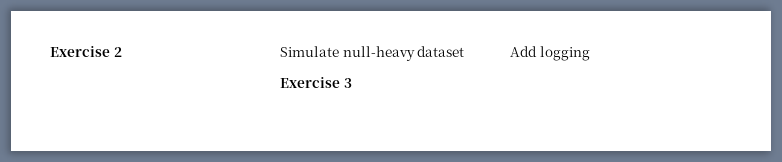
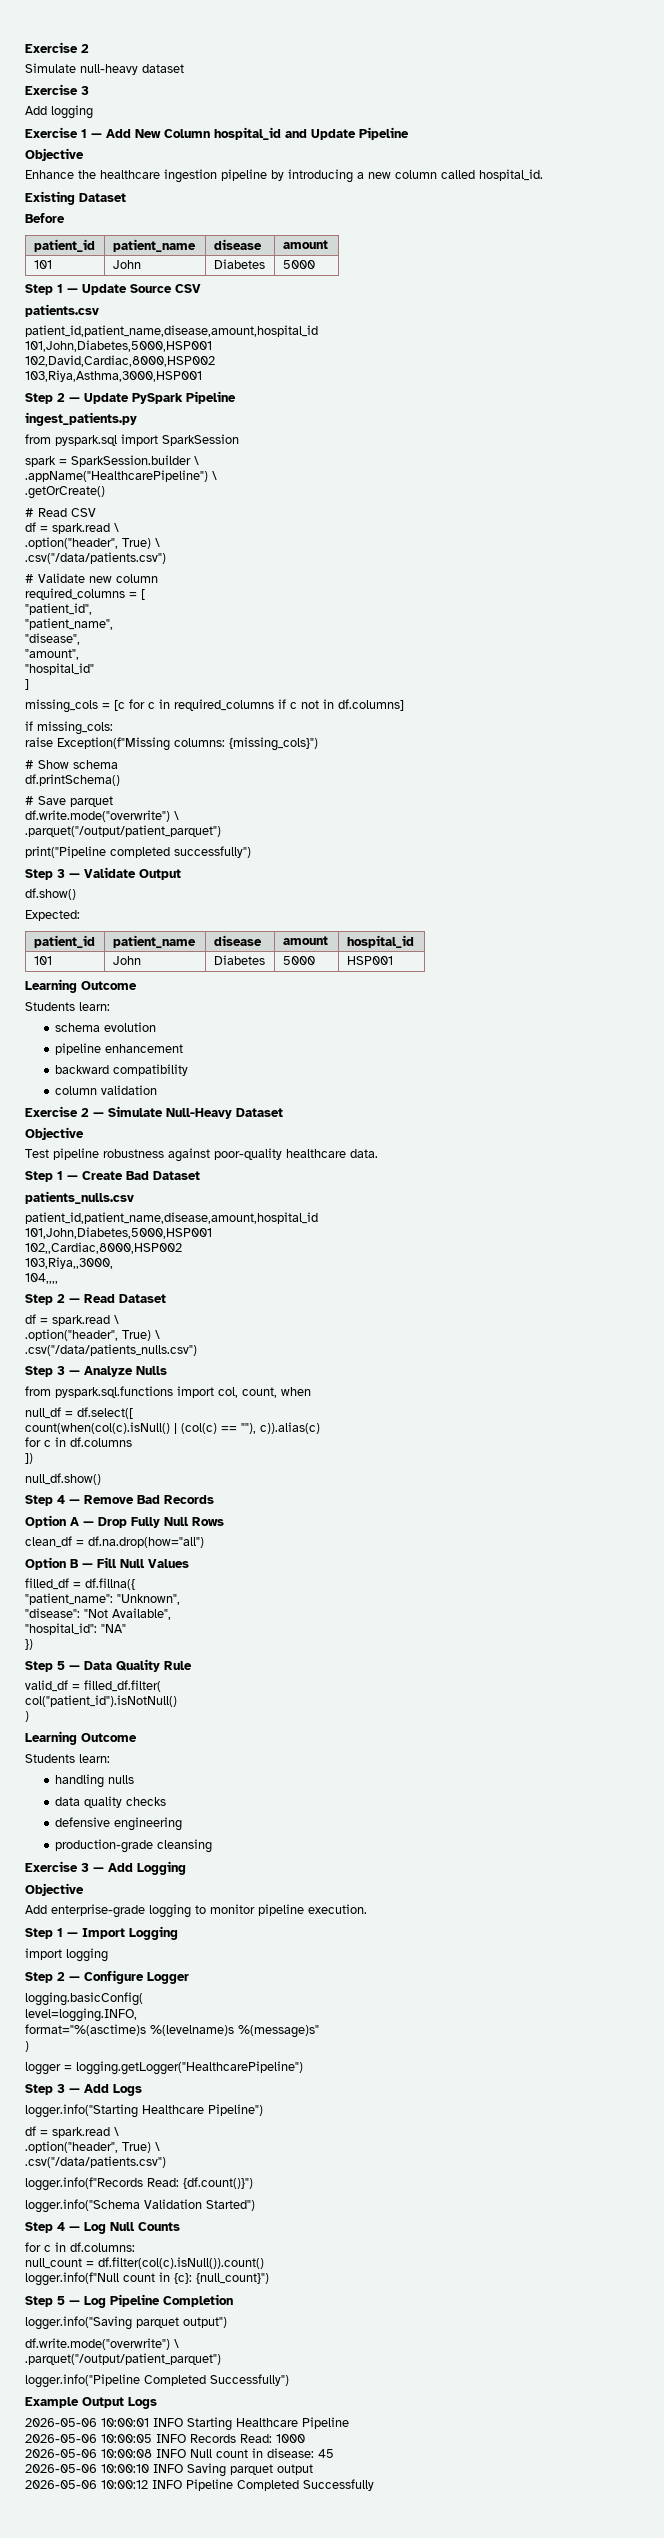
(590, 53) none -> [25,127,409,140] [25,148,84,161] [25,169,543,183] [25,191,126,205] [25,213,65,223] [33,239,95,252] [112,239,196,252] [213,239,262,250] [282,240,328,249] [33,260,52,269] [112,260,141,269] [213,259,265,269] [282,260,315,269] [25,284,201,295] [25,304,99,317] [25,325,318,337] [25,340,212,352] [25,355,215,367] [25,370,202,382] [25,391,236,404] [25,412,137,426] [25,434,239,446] [25,455,199,467] [25,470,217,482] [25,486,105,499] [25,508,96,517] [25,522,119,534] [25,537,160,549] [25,552,166,564] [25,573,158,583] [25,588,145,600] [25,603,92,615] [25,618,113,630] [25,633,80,645] [25,649,79,660] [25,663,94,675] [25,679,29,690] [25,699,404,713] [25,721,113,735] [25,737,318,751] [25,760,118,769] [25,774,120,786] [25,796,113,807] [25,810,179,822] [25,825,221,837] [25,846,251,858] [25,867,181,880] [25,888,76,900] [25,910,80,921] [33,935,95,948] [112,935,196,948] [213,935,262,946] [282,936,328,945] [346,935,414,948] [33,956,52,965] [112,956,141,965] [213,955,265,965] [282,956,315,965] [346,956,393,965] [25,979,137,993] [25,1002,110,1011] [55,1022,157,1032] [55,1043,184,1055] [55,1064,189,1076] [55,1085,158,1095] [25,1106,283,1119] [25,1127,84,1140] [25,1148,378,1162] [25,1171,200,1182] [25,1191,134,1204] [25,1212,318,1224] [25,1227,212,1239] [25,1242,182,1254] [25,1257,113,1269] [25,1273,58,1284] [25,1294,166,1305] [25,1314,119,1326] [25,1329,160,1341] [25,1344,197,1356] [25,1366,167,1377] [25,1386,311,1398] [25,1407,133,1419] [25,1422,320,1434] [25,1437,132,1447] [25,1453,33,1464] [25,1473,101,1485] [25,1495,214,1506] [25,1515,224,1528] [25,1536,204,1548] [25,1557,189,1570] [25,1578,135,1590] [25,1593,180,1605] [25,1608,171,1620] [25,1623,126,1635] [25,1639,33,1650] [25,1659,192,1672] [25,1680,161,1692] [25,1695,177,1707] [25,1711,29,1722] [25,1731,137,1745] [25,1754,110,1763] [55,1774,135,1788] [55,1796,167,1808] [55,1817,183,1831] [55,1839,213,1853] [25,1861,186,1875] [25,1883,84,1896] [25,1904,367,1918] [25,1926,178,1940] [25,1948,108,1962] [25,1970,189,1984] [25,1992,143,2006] [25,2008,137,2022] [25,2024,319,2038] [25,2041,29,2052] [25,2061,303,2075] [25,2084,142,2096] [25,2104,263,2118] [25,2126,119,2138] [25,2141,160,2153] [25,2156,166,2168] [25,2177,253,2191] [25,2199,255,2213] [25,2222,180,2234] [25,2242,135,2252] [25,2257,264,2269] [25,2272,269,2286] [25,2294,233,2308] [25,2316,227,2330] [25,2338,179,2350] [25,2353,221,2365] [25,2374,289,2388] [25,2397,157,2409] [25,2417,349,2431] [25,2434,305,2443] [25,2448,334,2458] [25,2463,313,2477] [25,2479,374,2491] // Exercise 1 — Add New Column hospital_id and Update Pipeline // Objective // Enhance the healthcare ingestion pipeline by introducing a new column called hospital_id. // Existing Dataset // Before // patient_id | patient_name | disease | amount // 101 | John | Diabetes | 5000 // Step 1 — Update Source CSV // patients.csv // patient_id,patient_name,disease,amount,hospital_id // 101,John,Diabetes,5000,HSP001 // 102,David,Cardiac,8000,HSP002 // 103,Riya,Asthma,3000,HSP001 // Step 2 — Update PySpark Pipeline // ingest_patients.py // from pyspark.sql import SparkSession // spark = SparkSession.builder \ // .appName("HealthcarePipeline") \ // .getOrCreate() // # Read CSV // df = spark.read \ // .option("header", True) \ // .csv("/data/patients.csv") // # Validate new column // required_columns = [ // "patient_id", // "patient_name", // "disease", // "amount", // "hospital_id" // ] // missing_cols = [c for c in required_columns if c not in df.columns] // if missing_cols: // raise Exception(f"Missing columns: {missing_cols}") // # Show schema // df.printSchema() // # Save parquet // df.write.mode("overwrite") \ // .parquet("/output/patient_parquet") // print("Pipeline completed successfully") // Step 3 — Validate Output // df.show() // Expected: // patient_id | patient_name | disease | amount | hospital_id // 101 | John | Diabetes | 5000 | HSP001 // Learning Outcome // Students learn: // schema evolution // pipeline enhancement // backward compatibility // column validation // Exercise 2 — Simulate Null-Heavy Dataset // Objective // Test pipeline robustness against poor-quality healthcare data. // Step 1 — Create Bad Dataset // patients_nulls.csv // patient_id,patient_name,disease,amount,hospital_id // 101,John,Diabetes,5000,HSP001 // 102,,Cardiac,8000,HSP002 // 103,Riya,,3000, // 104,,,, // Step 2 — Read Dataset // df = spark.read \ // .option("header", True) \ // .csv("/data/patients_nulls.csv") // Step 3 — Analyze Nulls // from pyspark.sql.functions import col, count, when // null_df = df.select([ // count(when(col(c).isNull() | (col(c) == ""), c)).alias(c) // for c in df.columns // ]) // null_df.show() // Step 4 — Remove Bad Records // Option A — Drop Fully Null Rows // clean_df = df.na.drop(how="all") // Option B — Fill Null Values // filled_df = df.fillna({ // "patient_name": "Unknown", // "disease": "Not Available", // "hospital_id": "NA" // }) // Step 5 — Data Quality Rule // valid_df = filled_df.filter( // col("patient_id").isNotNull() // ) // Learning Outcome // Students learn: // handling nulls // data quality checks // defensive engineering // production-grade cleansing // Exercise 3 — Add Logging // Objective // Add enterprise-grade logging to monitor pipeline execution. // Step 1 — Import Logging // import logging // Step 2 — Configure Logger // logging.basicConfig( // level=logging.INFO, // format="%(asctime)s %(levelname)s %(message)s" // ) // logger = logging.getLogger("HealthcarePipeline") // Step 3 — Add Logs // logger.info("Starting Healthcare Pipeline") // df = spark.read \ // .option("header", True) \ // .csv("/data/patients.csv") // logger.info(f"Records Read: {df.count()}") // logger.info("Schema Validation Started") // Step 4 — Log Null Counts // for c in df.columns: // null_count = df.filter(col(c).isNull()).count() // logger.info(f"Null count in {c}: {null_count}") // Step 5 — Log Pipeline Completion // logger.info("Saving parquet output") // df.write.mode("overwrite") \ // .parquet("/output/patient_parquet") // logger.info("Pipeline Completed Successfully") // Example Output Logs // 2026-05-06 10:00:01 INFO Starting Healthcare Pipeline // 2026-05-06 10:00:05 INFO Records Read: 1000 // 2026-05-06 10:00:08 INFO Null count in disease: 45 // 2026-05-06 10:00:10 INFO Saving parquet output // 2026-05-06 10:00:12 INFO Pipeline Completed Successfully

